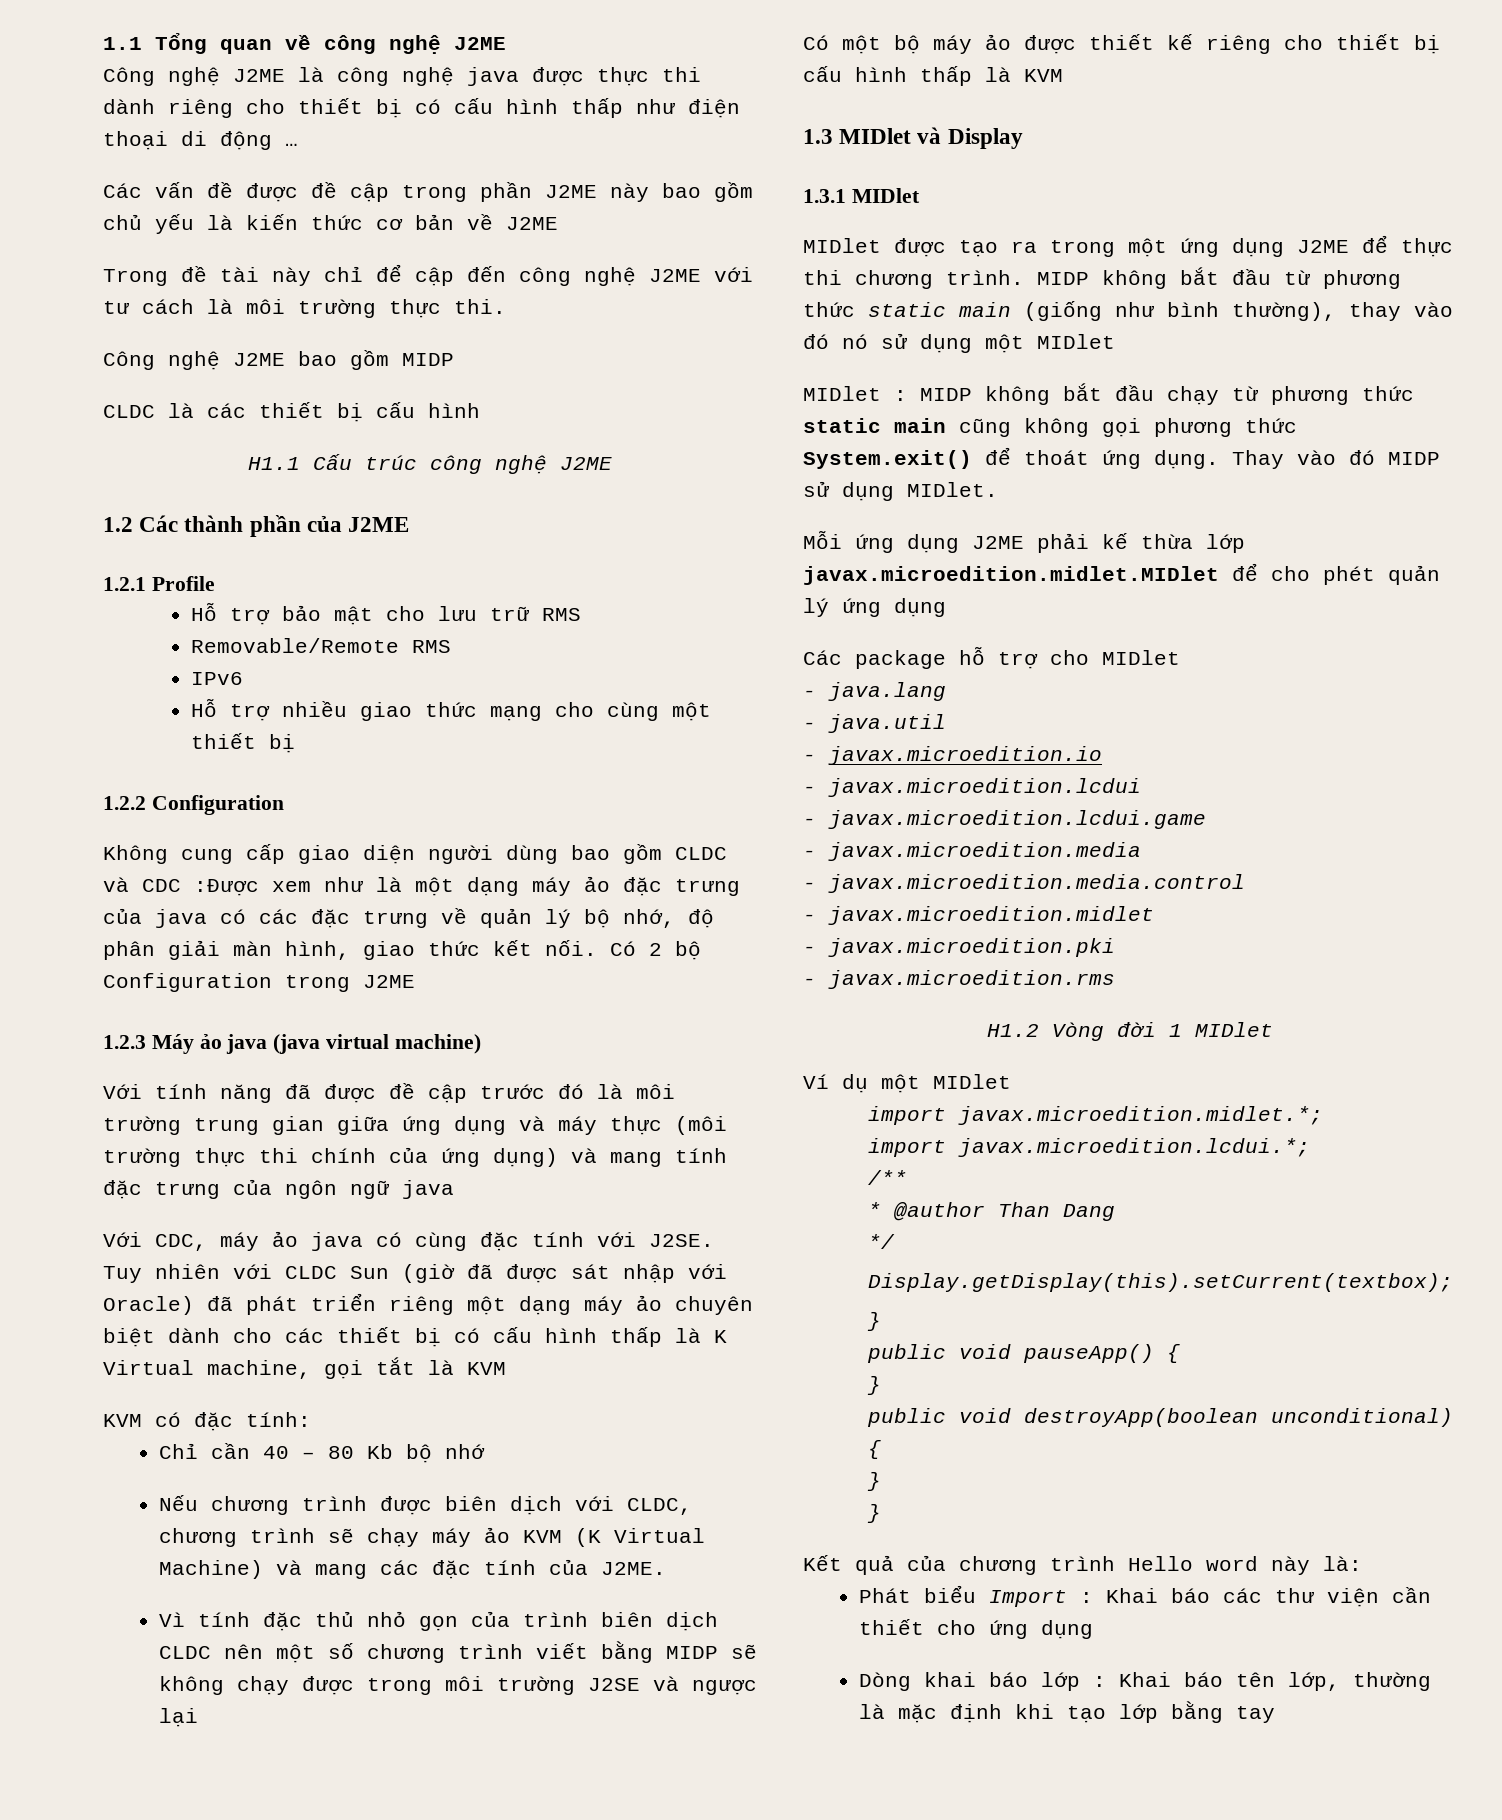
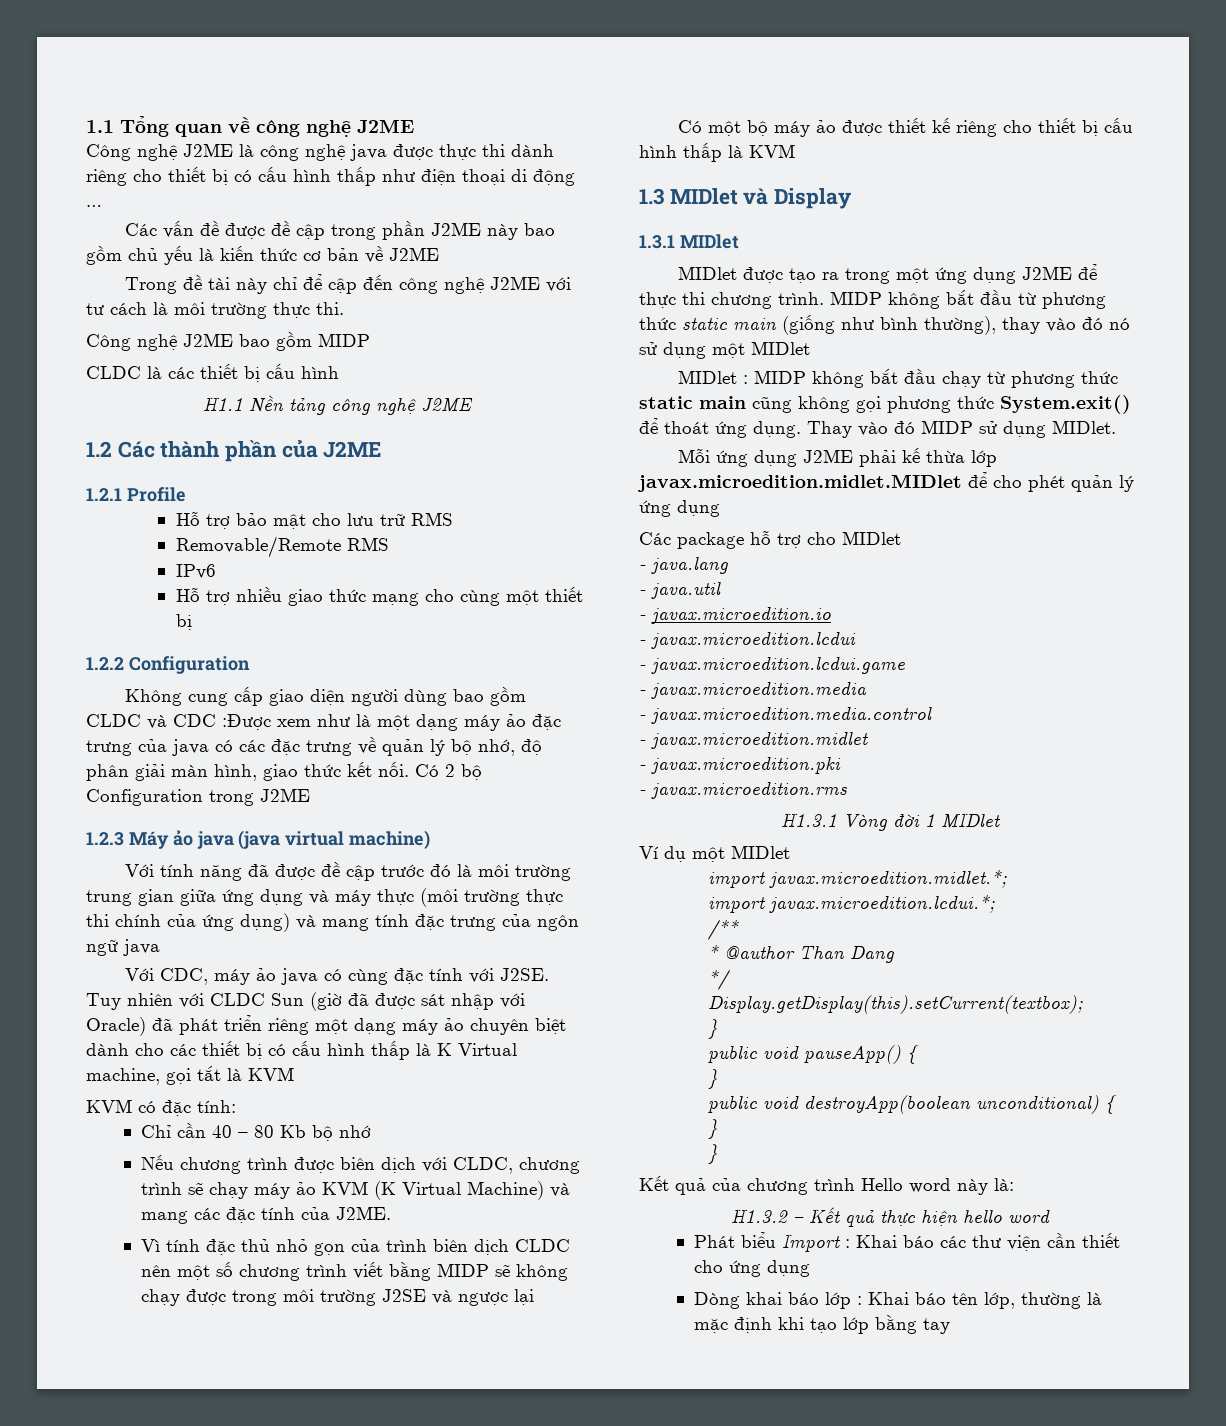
[313,454,417,470] Cấu trúc -> [248,395,326,415] Nền tảng
[987,1024,1039,1037] H1.2 -> [780,813,837,827] H1.3.1
(1362, 1563) none -> [730,1207,1050,1227] // H1.3.2 – Kết quả thực hiện hello word

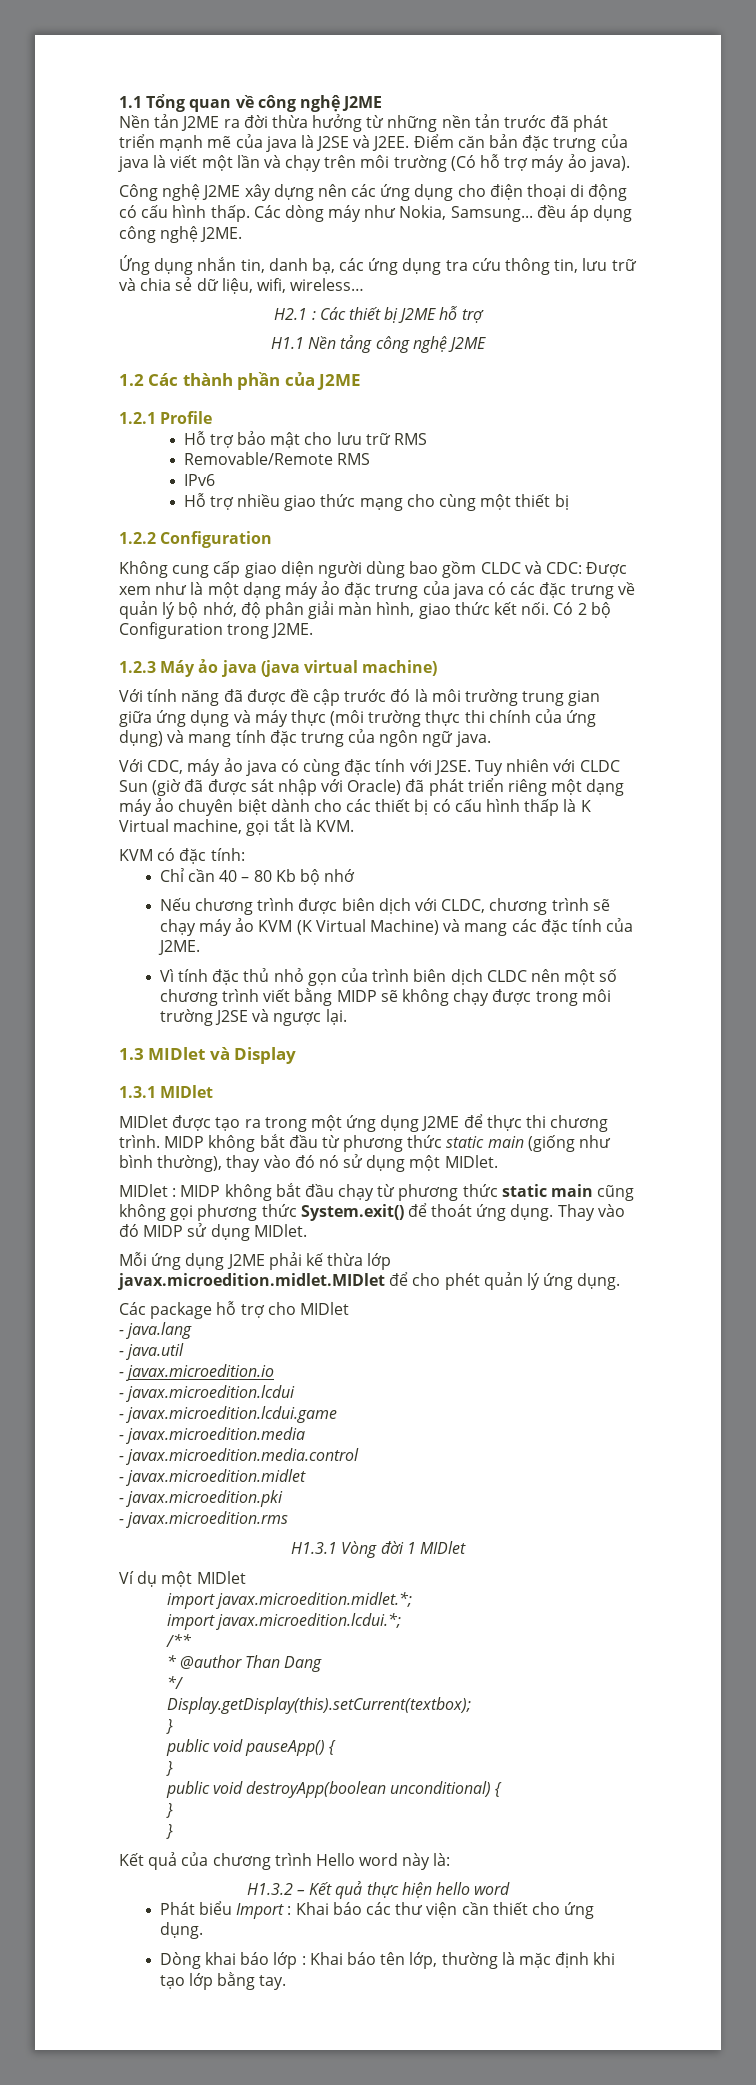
[86,143,554,161] [86,166,575,186] [86,205,102,207] [125,220,556,240] [86,245,439,265] [125,274,572,294] [86,302,344,319] [86,331,370,351] [86,363,339,382] Công nghệ J2ME là công nghệ java được thực thi dành riêng cho thiết bị có cấu hình thấp như điện thoại di động … // Các vấn đề được đề cập trong phần J2ME này bao gồm chủ yếu là kiến thức cơ bản về J2ME // Trong đề tài này chỉ để cập đến công nghệ J2ME với tư cách là môi trường thực thi. // Công nghệ J2ME bao gồm MIDP // CLDC là các thiết bị cấu hình -> [119,114,609,132] [119,134,628,152] [118,154,630,172] [119,184,628,201] [119,205,633,222] [119,226,243,243] [119,255,637,275] [119,277,365,294] [274,306,484,323] Nền tản J2ME ra đời thừa hưởng từ những nền tản trước đã phát triển mạnh mẽ của java là J2SE và J2EE. Điểm căn bản đặc trưng của java là viết một lần và chạy trên môi trường (Có hỗ trợ máy ảo java). // Công nghệ J2ME xây dựng nên các ứng dụng cho điện thoại di động có cấu hình thấp. Các dòng máy như Nokia, Samsung... đều áp dụng công nghệ J2ME. // Ứng dụng nhắn tin, danh bạ, các ứng dụng tra cứu thông tin, lưu trữ và chia sẻ dữ liệu, wifi, wireless… // H2.1 : Các thiết bị J2ME hỗ trợ
[173,714,271,730] CDC :Được -> [546,562,628,577] CDC: Được
[260,788,310,802] J2ME -> [271,623,314,638] J2ME.
[123,939,160,956] java -> [455,731,491,747] java.
[248,1067,294,1081] KVM -> [315,820,354,832] KVM.
[514,1289,535,1305] [678,117,1134,137] [639,142,795,162] lại // Có một bộ máy ảo được thiết kế riêng cho thiết bị cấu hình thấp là KVM -> [325,1009,347,1025] lại.
[751,341,810,355] MIDlet -> [444,1155,498,1168] MIDlet.
[677,500,720,517] dụng -> [577,1273,621,1290] dụng.
[767,1260,811,1277] dụng -> [159,1922,203,1939] dụng.
[923,1318,951,1334] tay -> [259,1975,287,1990] tay.

